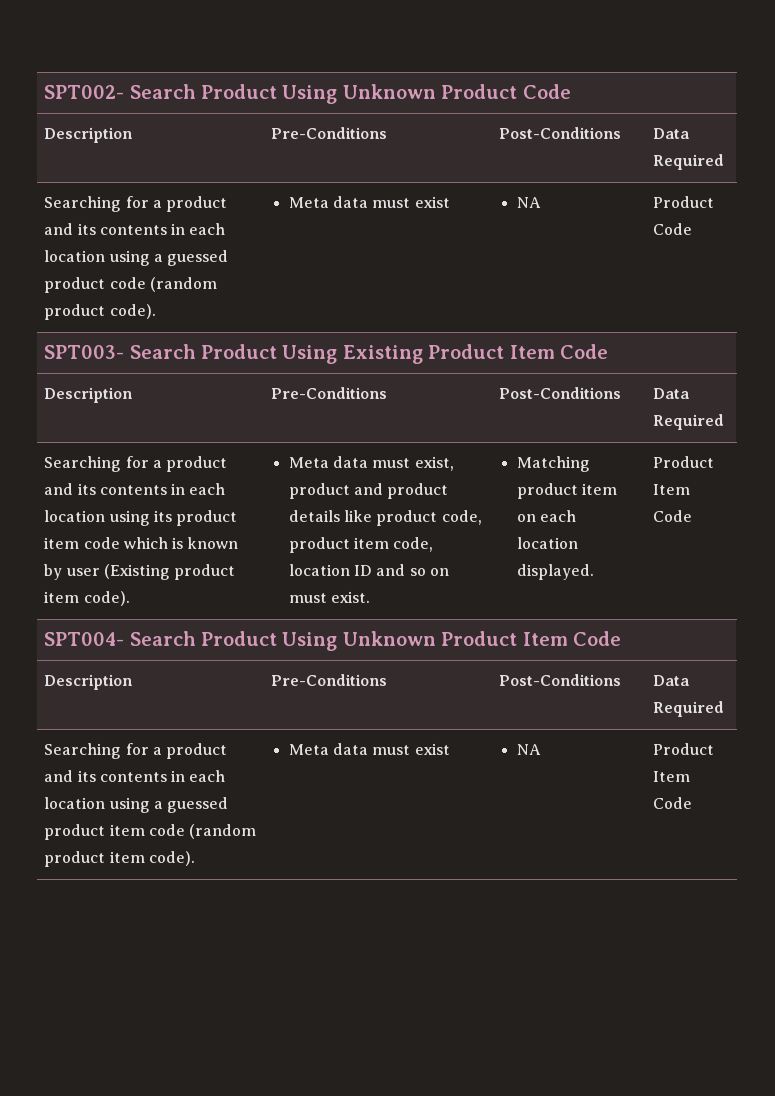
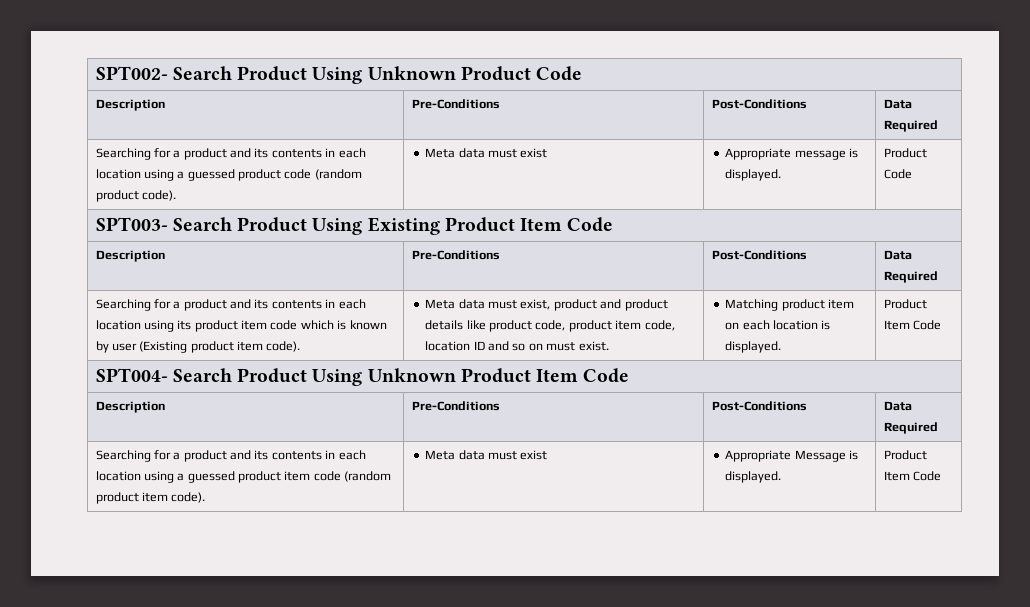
[516,197,541,208] NA -> [725,148,859,160] [725,169,782,181] Appropriate message is displayed.
(578, 543) none -> [821,320,831,330] is
[516,744,541,755] NA -> [725,450,859,462] [725,471,782,483] Appropriate Message is displayed.

